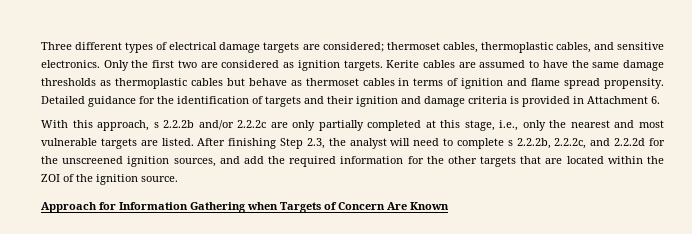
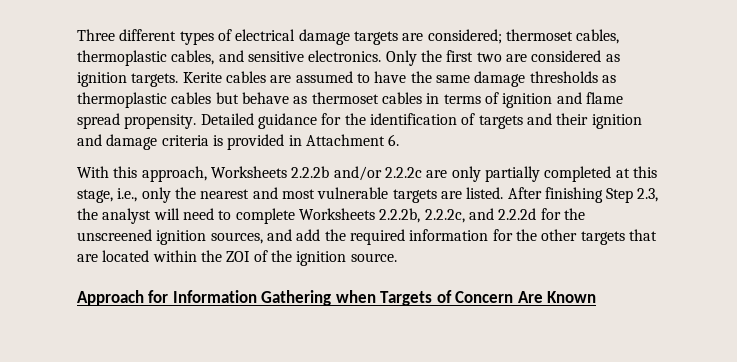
[153,122,159,128] s -> [210,166,287,178] Worksheets
[507,140,513,146] s -> [298,208,375,220] Worksheets

